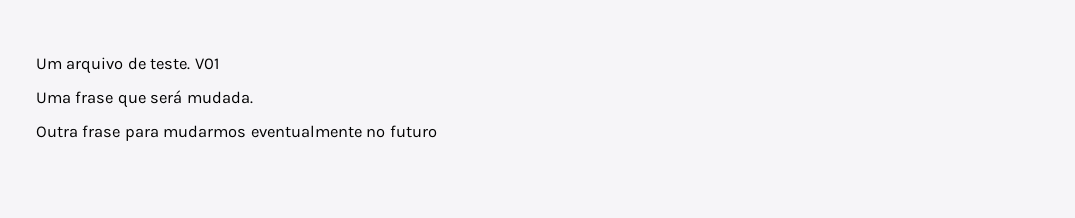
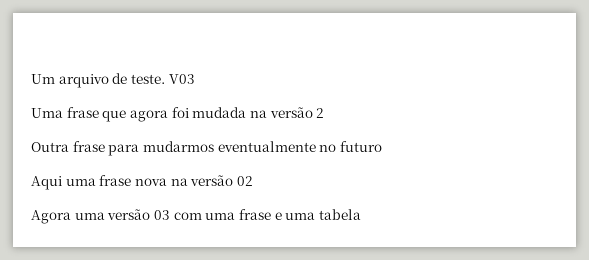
[194,58,219,70] V01 -> [168,74,195,84] V03
[150,90,253,104] será mudada. -> [129,107,325,122] agora foi mudada na versão 2
(437, 131) none -> [31,175,253,190] [31,209,361,224] // Aqui uma frase nova na versão 02 // Agora uma versão 03 com uma frase e uma tabela

